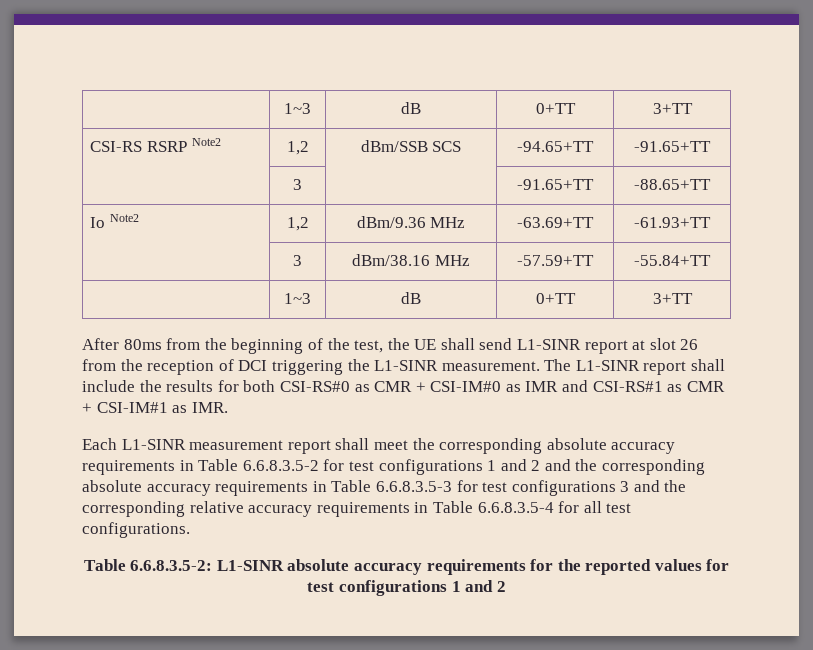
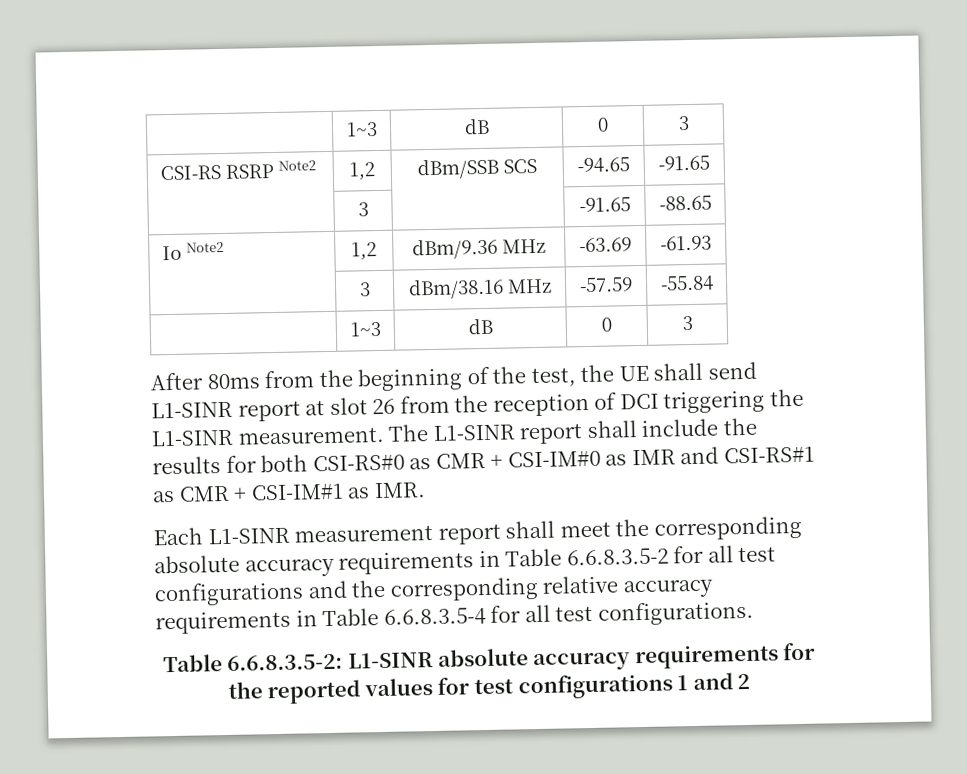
[284,103,311,114] [401,102,421,114] [535,103,576,114] [652,103,693,114] | 1~3 | dB | 0+TT | 3+TT -> [345,121,378,137] [463,117,490,135] [597,117,609,132] [677,116,690,131] | 1~3 | dB | 0 | 3
[517,141,594,152] [634,141,711,152] -94.65+TT | -91.65+TT -> [577,157,630,173] [658,155,710,171] -94.65 | -91.65
[517,179,594,190] [634,179,711,190] -91.65+TT | -88.65+TT -> [578,197,631,213] [658,195,712,211] -91.65 | -88.65
[517,217,594,228] [634,217,711,228] -63.69+TT | -61.93+TT -> [579,237,632,253] [660,235,712,251] -63.69 | -61.93
[517,255,594,266] [634,255,711,266] [284,293,311,304] [401,292,421,304] [535,293,576,304] [652,293,693,304] -57.59+TT | -55.84+TT // | 1~3 | dB | 0+TT | 3+TT -> [579,277,633,293] [659,275,714,291] [349,321,382,337] [467,317,493,335] [601,317,612,332] [681,315,693,331] -57.59 | -55.84 // | 1~3 | dB | 0 | 3
[348,459,706,475] [82,480,630,496] test configurations 1 and 2 and the corresponding absolute accuracy requirements in Table 6.6.8.3.5-3 for test configurations 3 -> [707,545,777,563] [154,581,304,607] all test configurations

